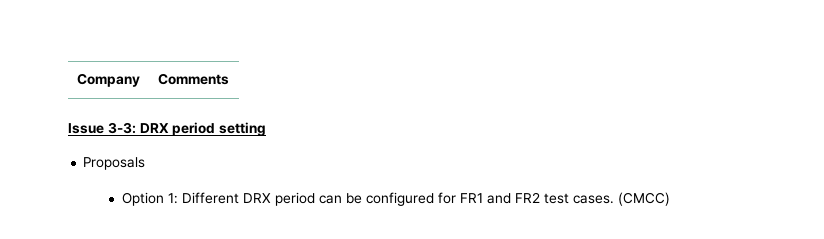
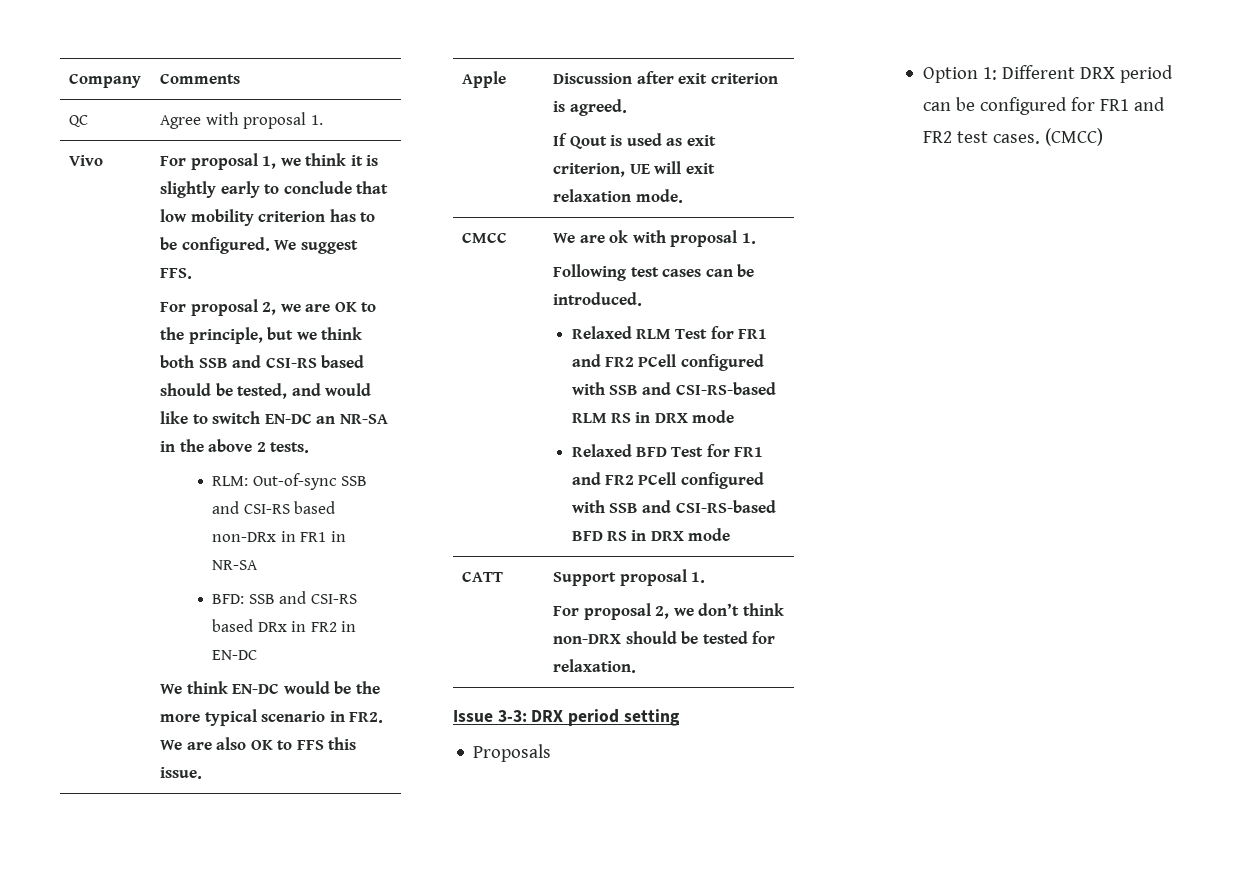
(229, 79) none -> [69,115,89,127] [160,112,323,129] [69,155,104,166] [160,153,379,170] [160,181,389,198] [160,209,376,226] [160,237,358,254] [160,268,193,279] [160,299,377,316] [160,327,363,344] [160,355,365,368] [160,383,372,399] [160,411,388,424] [160,439,310,453] [212,473,368,490] [212,501,336,514] [212,531,346,542] [212,560,259,570] [212,591,357,604] [212,619,357,632] [212,650,258,660] [160,681,380,694] [160,709,384,726] [160,737,357,750] [160,767,203,779] [462,71,507,88] [553,71,778,84] [553,99,627,116] [553,133,716,149] [553,161,715,177] [553,189,683,203] [462,232,508,243] [553,230,756,247] [553,264,755,281] [553,292,643,306] [571,326,768,339] [571,354,764,371] [571,382,776,395] [571,410,735,423] [571,444,764,457] [571,472,764,489] [571,500,776,513] [571,528,731,541] [462,571,504,582] [553,569,706,586] [553,603,784,620] [553,631,776,644] [553,659,637,673] // QC | Agree with proposal 1. // Vivo | For proposal 1, we think it is slightly early to conclude that low mobility criterion has to be configured. We suggest FFS. // For proposal 2, we are OK to the principle, but we think both SSB and CSI-RS based should be tested, and would like to switch EN-DC an NR-SA in the above 2 tests. // RLM: Out-of-sync SSB and CSI-RS based non-DRx in FR1 in NR-SA // BFD: SSB and CSI-RS based DRx in FR2 in EN-DC // We think EN-DC would be the more typical scenario in FR2. We are also OK to FFS this issue. // Apple | Discussion after exit criterion is agreed. // If Qout is used as exit criterion, UE will exit relaxation mode. // CMCC | We are ok with proposal 1. // Following test cases can be introduced. // Relaxed RLM Test for FR1 and FR2 PCell configured with SSB and CSI-RS-based RLM RS in DRX mode // Relaxed BFD Test for FR1 and FR2 PCell configured with SSB and CSI-RS-based BFD RS in DRX mode // CATT | Support proposal 1. // For proposal 2, we don’t think non-DRX should be tested for relaxation.

